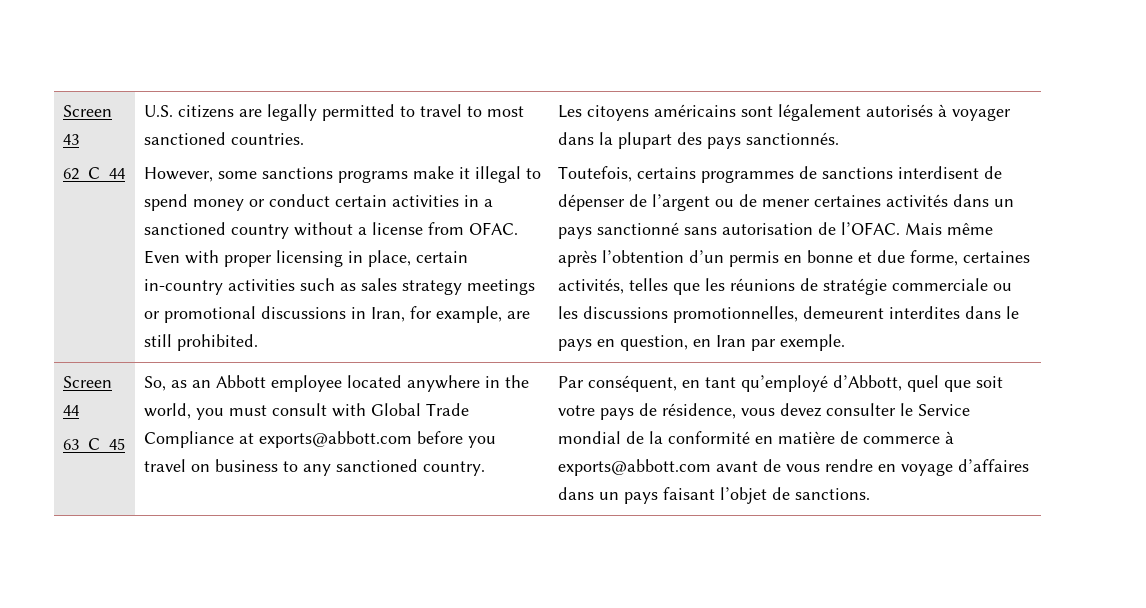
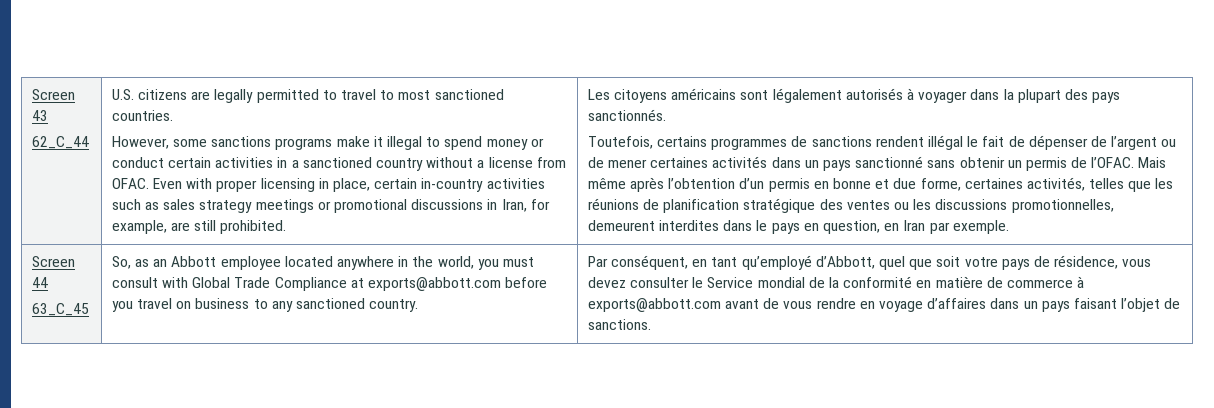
[897,166,979,179] interdisent -> [875,135,1005,150] rendent illégal le fait
[721,223,813,235] autorisation -> [959,157,1067,171] obtenir un permis
[822,278,988,295] stratégie commerciale -> [663,198,890,213] planification stratégique des ventes

